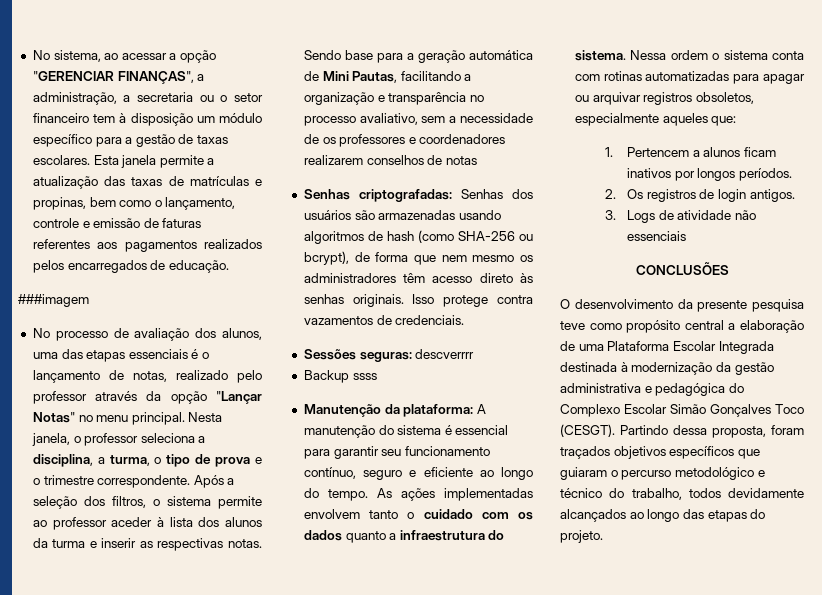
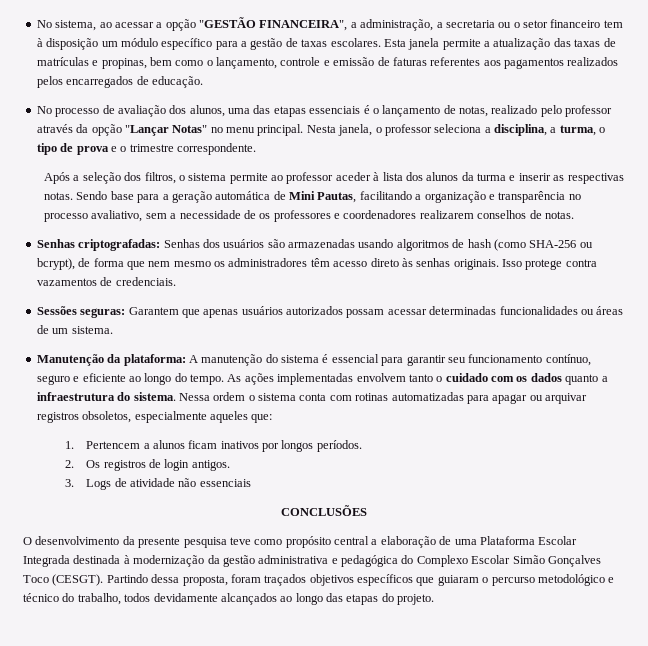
[32,71,194,84] "GERENCIAR FINANÇAS", -> [199,17,348,31] "GESTÃO FINANCEIRA",
[18,294,89,307] // ###imagem -> (203, 82) none
(191, 481) none -> (256, 149) //
[445,156,477,165] notas -> [544,211,574,219] notas.
[415,349,475,359] [303,370,377,383] descverrrr // Backup ssss -> [128,306,624,318] [36,325,113,334] Garantem que apenas usuários autorizados possam acessar determinadas funcionalidades ou áreas de um sistema.

